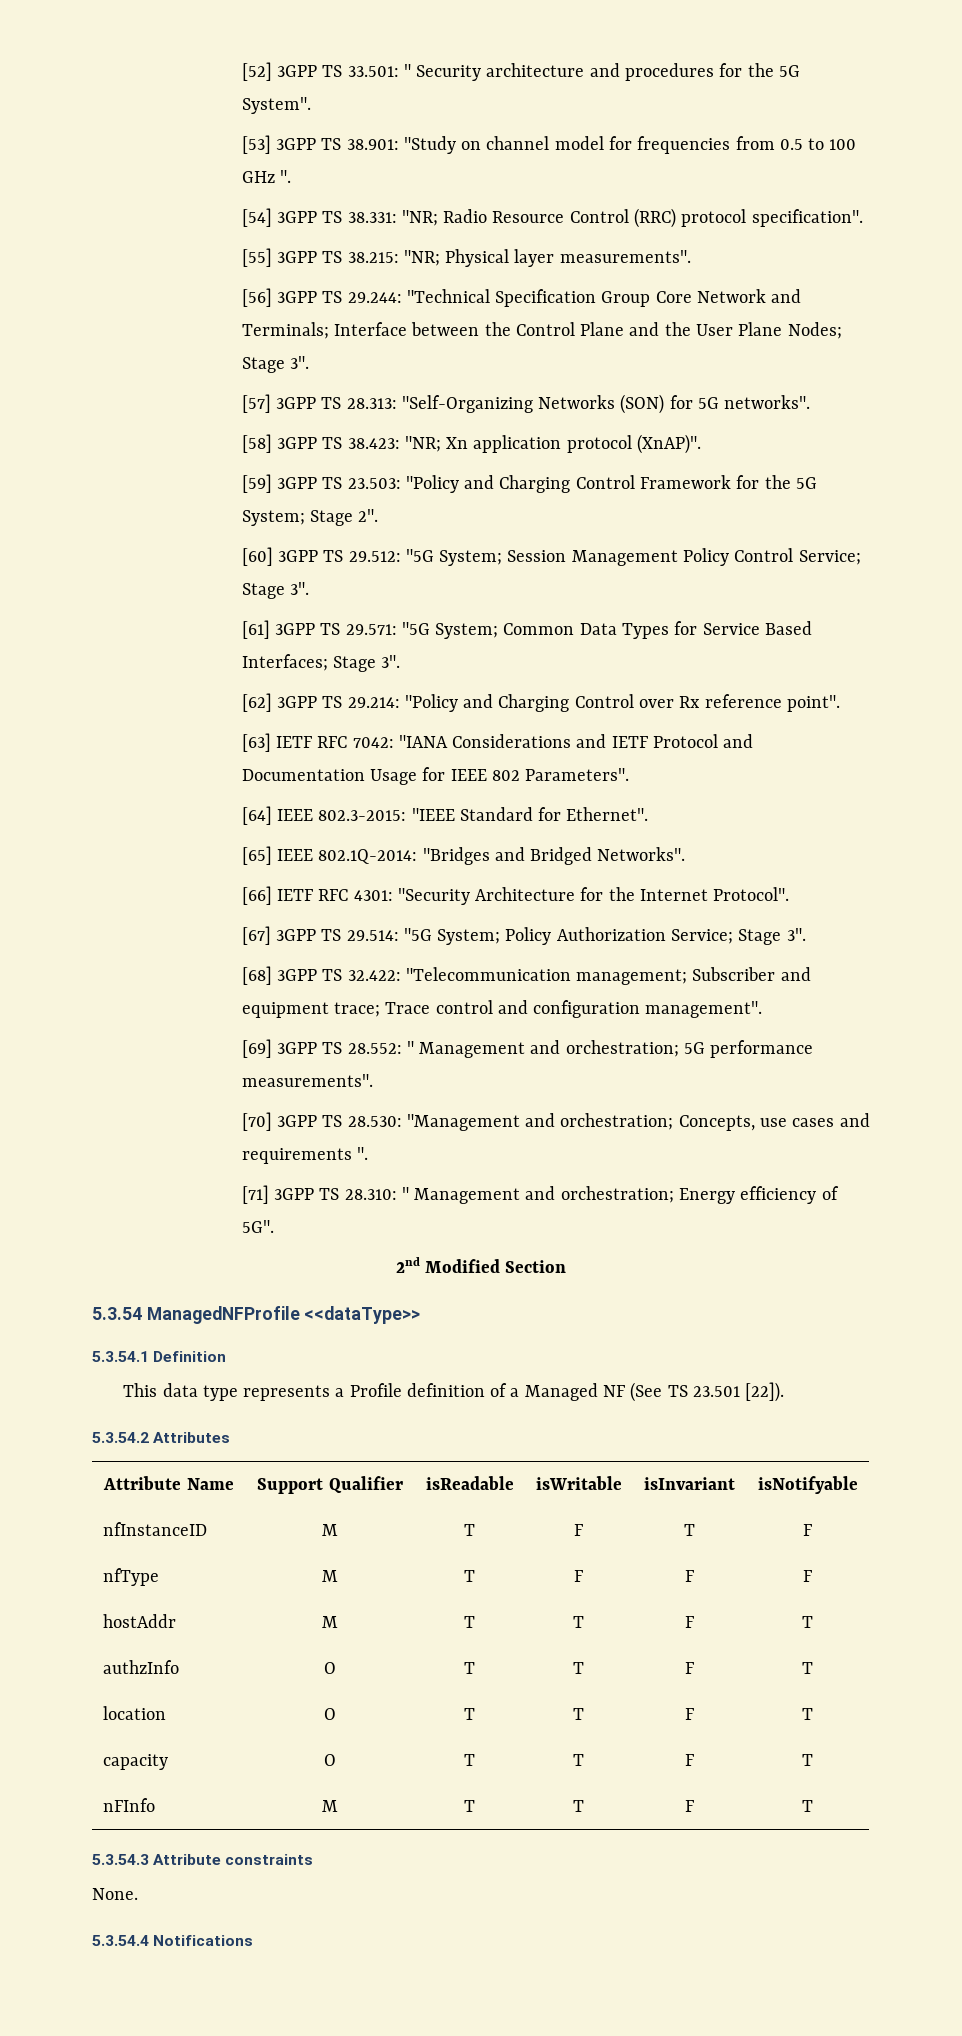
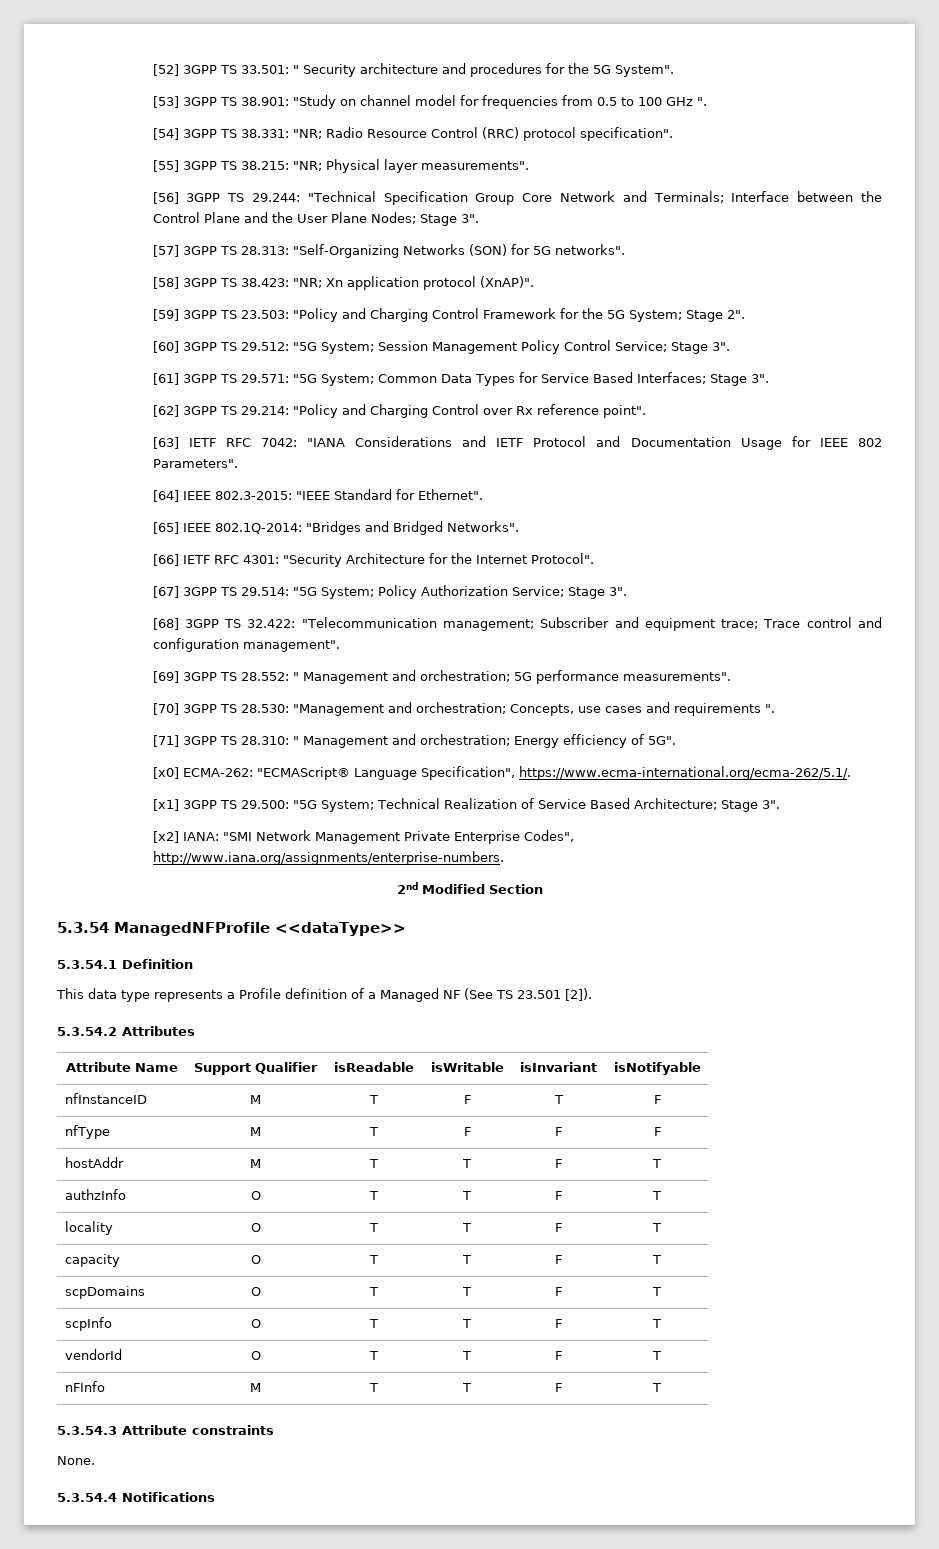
(274, 1226) none -> [152,766,851,780] [152,798,780,812] [152,830,574,844] [152,851,504,865] // [x0] ECMA-262: "ECMAScript® Language Specification", https://www.ecma-international.org/ecma-262/5.1/. // [x1] 3GPP TS 29.500: "5G System; Technical Realization of Service Based Architecture; Stage 3". // [x2] IANA: "SMI Network Management Private Enterprise Codes", http://www.iana.org/assignments/enterprise-numbers.
[745,1382,785,1402] [22]). -> [565,988,592,1001] [2]).
[102,1706,166,1720] location -> [64,1221,113,1235] locality
(813, 1760) none -> [64,1286,145,1299] [250,1287,261,1296] [369,1287,378,1296] [462,1287,471,1296] [555,1287,562,1296] [652,1287,661,1296] [64,1317,112,1331] [250,1319,261,1328] [369,1319,378,1328] [462,1319,471,1328] [555,1319,562,1328] [652,1319,661,1328] [64,1349,122,1360] [250,1351,261,1360] [369,1351,378,1360] [462,1351,471,1360] [555,1351,562,1360] [652,1351,661,1360] // scpDomains | O | T | T | F | T // scpInfo | O | T | T | F | T // vendorId | O | T | T | F | T

